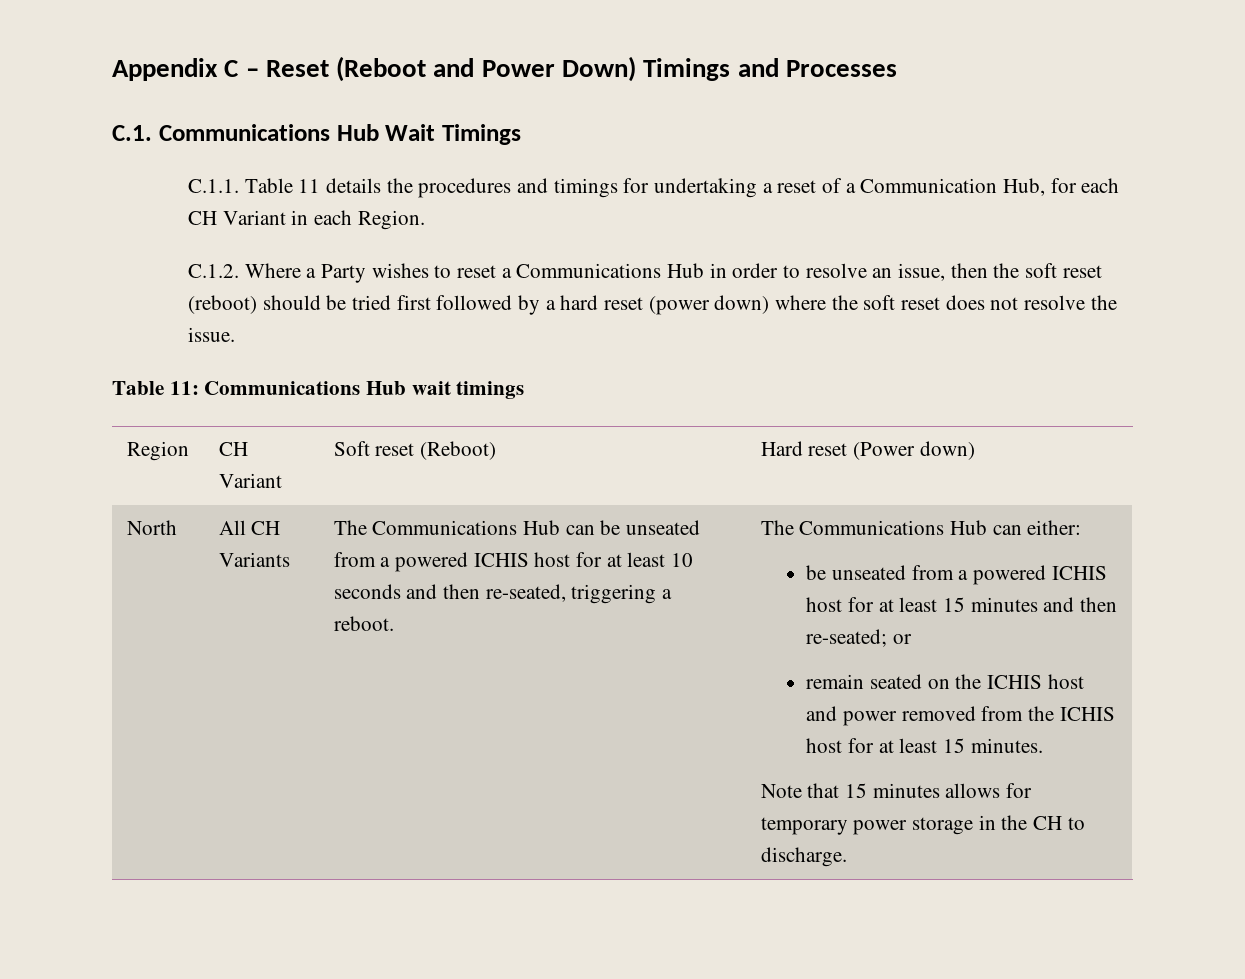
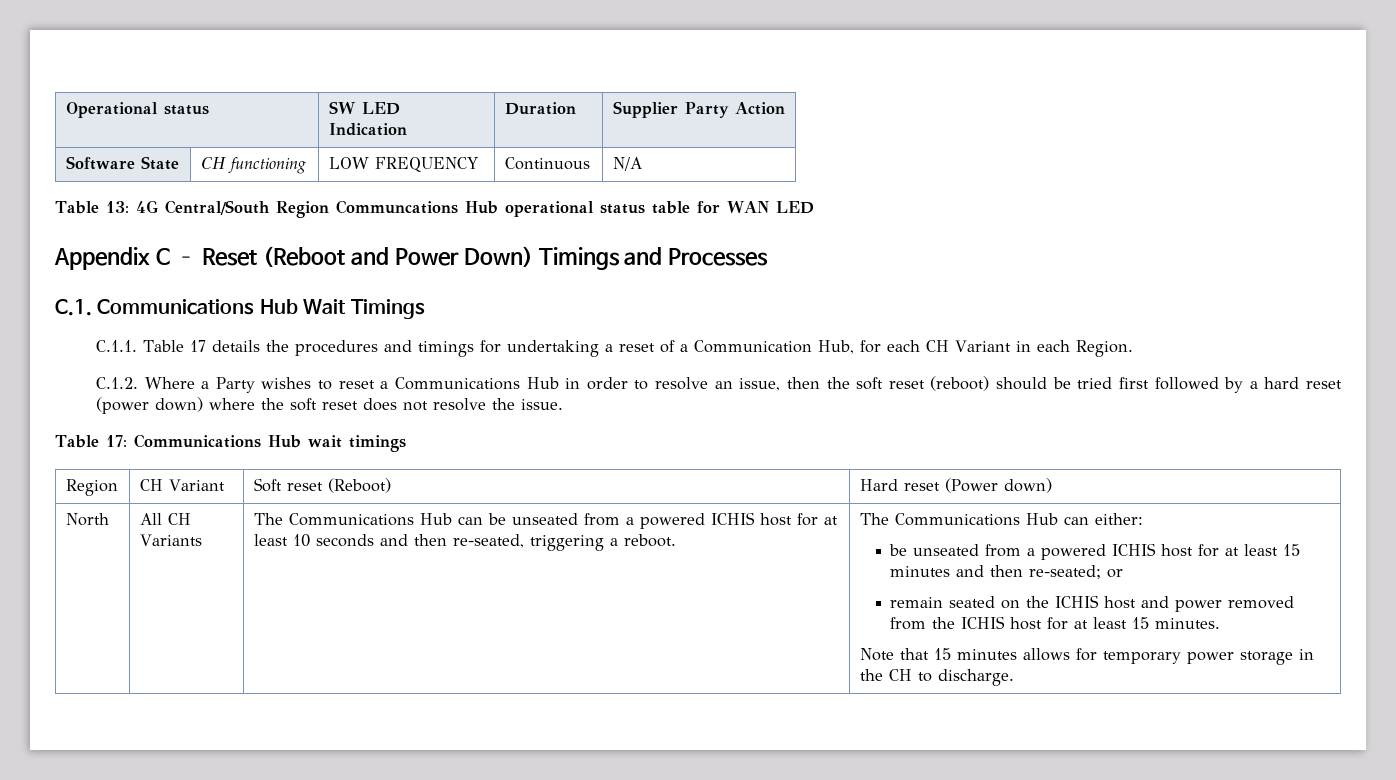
(112, 69) none -> [65,102,209,118] [328,101,400,115] [328,123,407,136] [504,102,576,115] [612,101,785,118] [65,156,179,170] [200,157,306,174] [328,157,478,172] [504,157,590,170] [612,157,642,171] [55,200,814,218] Operational status | SW LED Indication | Duration | Supplier Party Action // Software State | CH functioning | LOW FREQUENCY | Continuous | N/A // Table 13: 4G Central/South Region Communcations Hub operational status table for WAN LED //
[298,179,321,193] 11 -> [189,340,206,352] 17
[169,381,199,395] 11: -> [105,435,127,447] 17:

